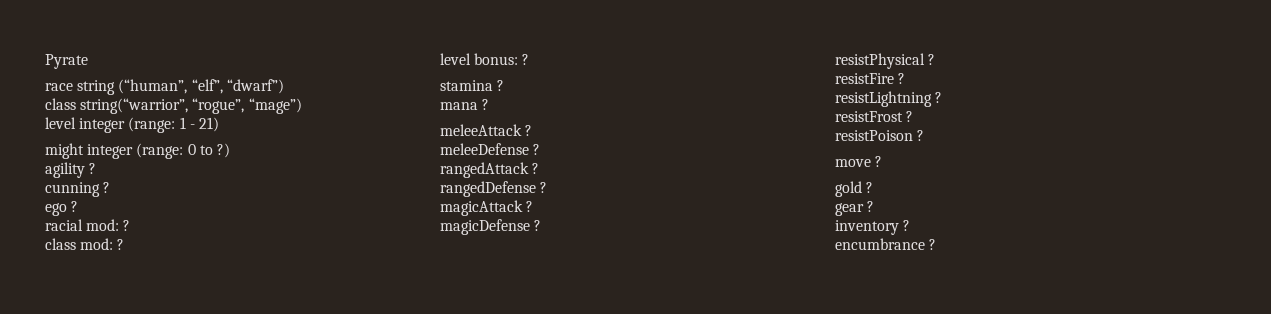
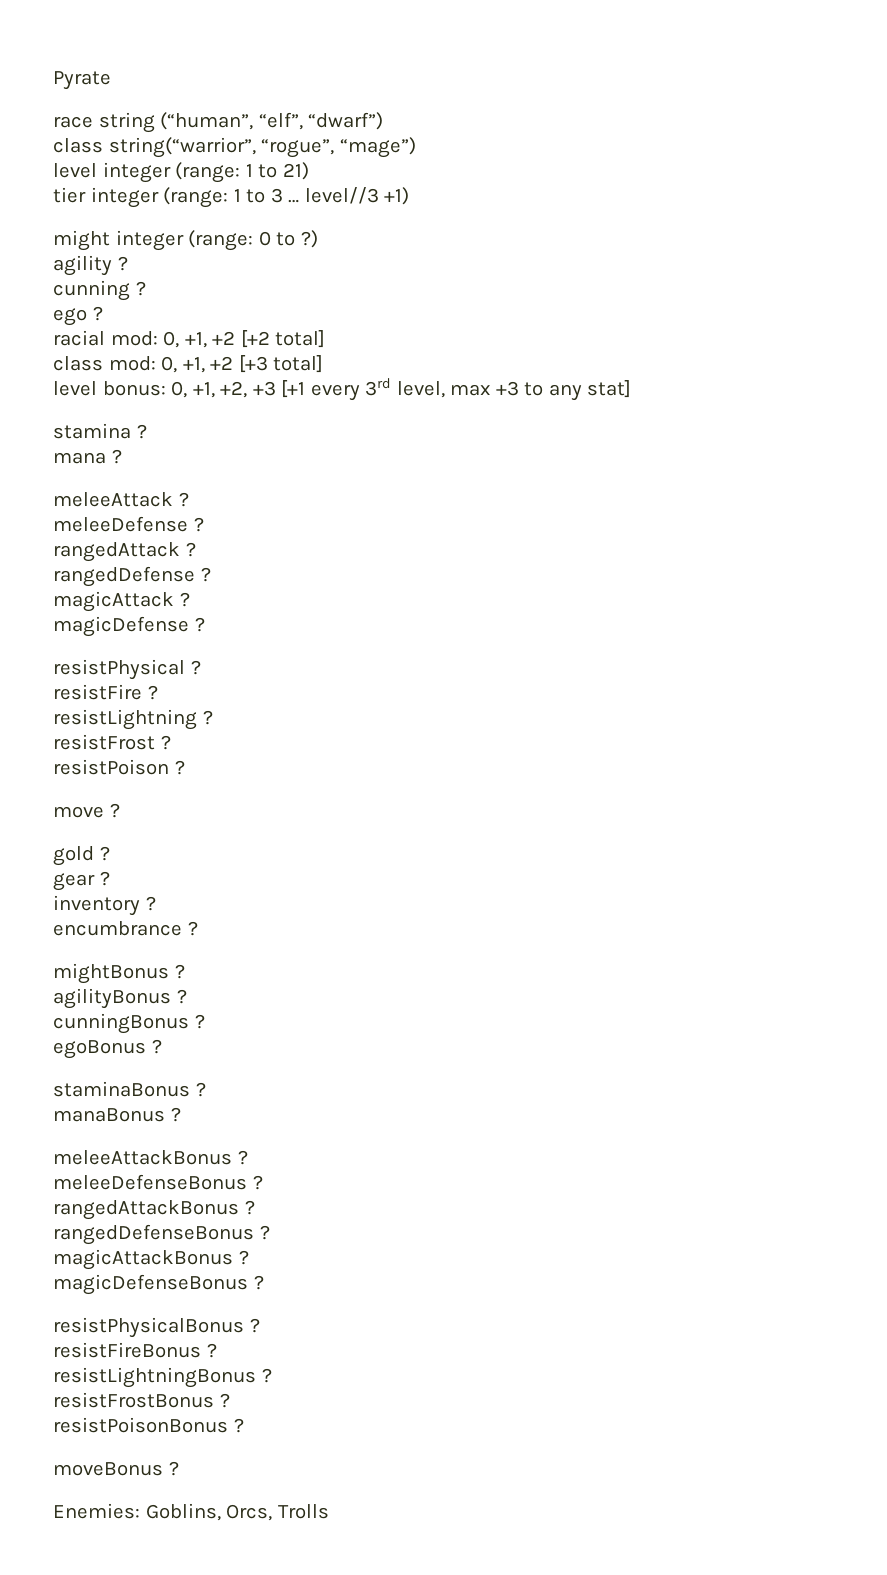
[189,124,195,129] - -> [258,164,278,178] to
(219, 124) none -> [53,187,410,208] // tier integer (range: 1 to 3 … level//3 +1)
[123,220,131,231] [45,238,125,250] [440,53,530,65] ? // class mod: ? // level bonus: ? -> [163,330,326,348] [53,355,324,373] [53,378,632,401] 0, +1, +2 [+2 total] // class mod: 0, +1, +2 [+3 total] // level bonus: 0, +1, +2, +3 [+1 every 3rd level, max +3 to any stat]
(937, 244) none -> [53,963,185,984] [53,988,187,1009] [53,1013,205,1034] [53,1039,162,1059] [53,1081,206,1097] [53,1107,181,1122] [53,1150,248,1165] [53,1174,263,1190] [53,1200,255,1220] [53,1224,270,1245] [53,1249,249,1270] [53,1274,264,1295] [53,1317,260,1338] [53,1342,217,1358] [53,1367,272,1388] [53,1392,230,1408] [53,1417,244,1433] [53,1461,179,1476] [53,1503,329,1521] // mightBonus ? // agilityBonus ? // cunningBonus ? // egoBonus ? // staminaBonus ? // manaBonus ? // meleeAttackBonus ? // meleeDefenseBonus ? // rangedAttackBonus ? // rangedDefenseBonus ? // magicAttackBonus ? // magicDefenseBonus ? // resistPhysicalBonus ? // resistFireBonus ? // resistLightningBonus ? // resistFrostBonus ? // resistPoisonBonus ? // moveBonus ? // Enemies: Goblins, Orcs, Trolls

